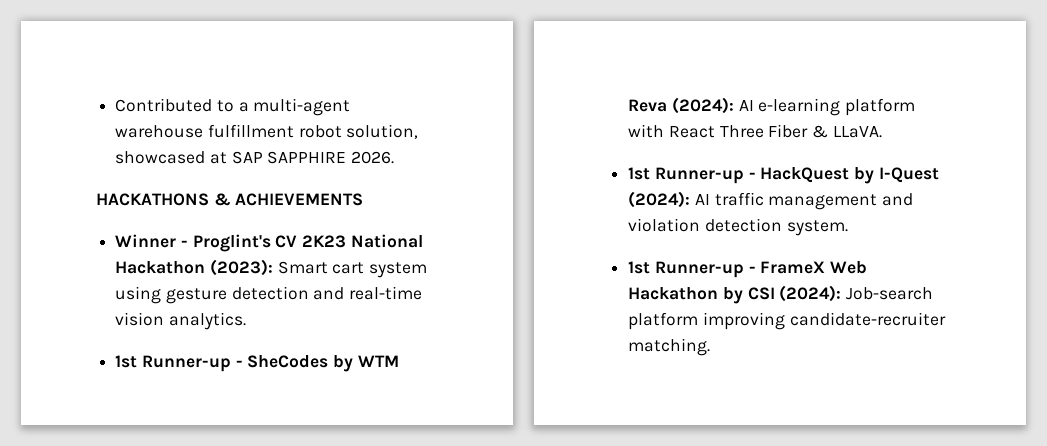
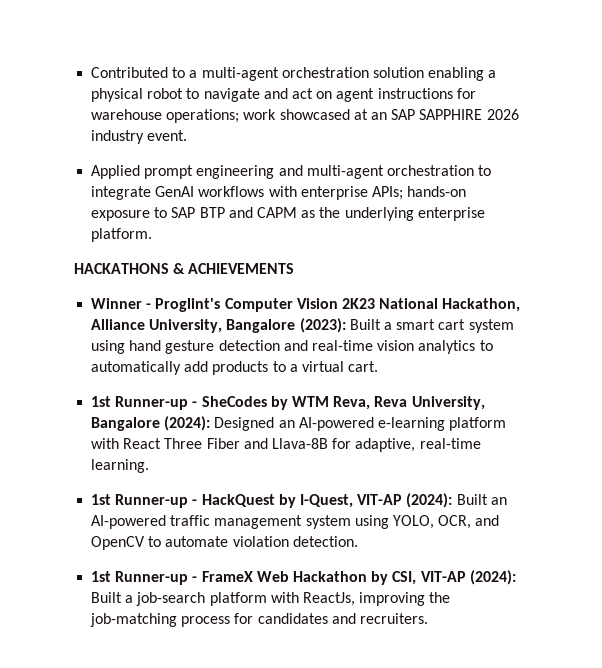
[115,124,419,139] warehouse fulfillment robot solution, -> [281,67,497,81] [91,88,476,102] [91,109,277,123] orchestration solution enabling a physical robot to navigate and act on agent instructions for warehouse operations; work
(227, 158) none -> [370,112,387,120] an
[351,151,395,164] 2026. -> [486,109,519,120] [91,130,188,144] [91,165,492,179] [91,186,467,200] [91,207,485,221] [91,228,153,242] 2026 industry event. // Applied prompt engineering and multi-agent orchestration to integrate GenAI workflows with enterprise APIs; hands-on exposure to SAP BTP and CAPM as the underlying enterprise platform.
[275,234,423,248] [115,259,328,276] CV 2K23 National Hackathon (2023): Smart -> [224,298,521,312] [91,318,436,333] Computer Vision 2K23 National Hackathon, Alliance University, Bangalore (2023): Built a smart
(162, 295) none -> [129,340,162,351] hand
[168,312,246,330] analytics. -> [418,340,493,354] [91,361,379,375] analytics to automatically add products to a virtual cart.
[628,97,754,114] Reva (2024): AI -> [333,396,485,410] [91,416,374,431] Reva, Reva University, Bangalore (2024): Designed an AI-powered
[812,125,882,138] & LLaVA. -> [243,438,481,452] [91,459,150,473] and Llava-8B for adaptive, real-time learning.
[878,167,939,183] [628,191,914,210] [628,218,848,236] I-Quest (2024): AI traffic management and violation detection system. -> [299,493,507,508] [91,515,500,529] [91,536,358,550] I-Quest, VIT-AP (2024): Built an AI-powered traffic management system using YOLO, OCR, and OpenCV to automate violation detection.
[747,285,934,302] [628,312,946,330] [628,338,711,356] CSI (2024): Job-search platform improving candidate-recruiter matching. -> [392,570,516,585] [91,592,451,606] [90,613,428,627] CSI, VIT-AP (2024): Built a job-search platform with ReactJs, improving the job-matching process for candidates and recruiters.

